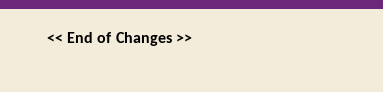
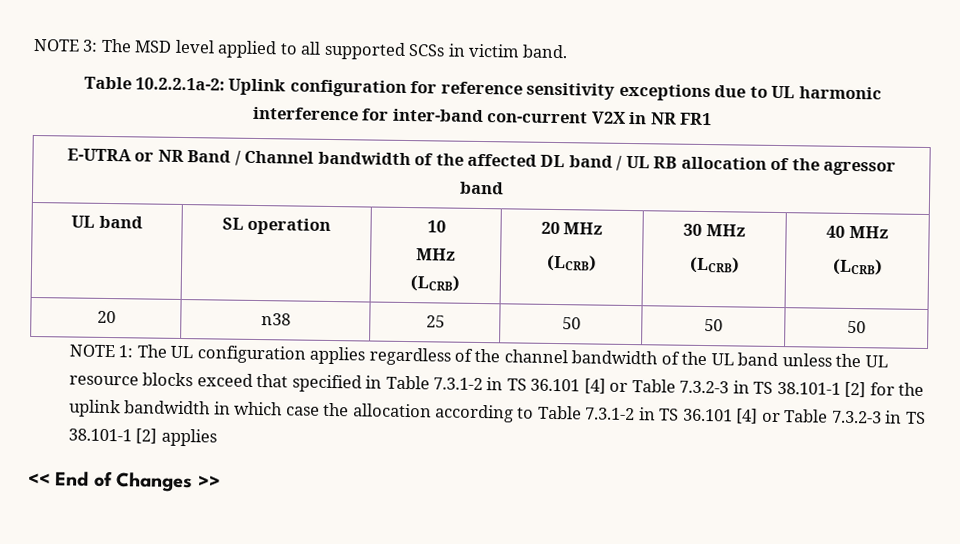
(47, 38) none -> [33,38,569,60] [83,76,882,102] [252,106,713,126] [66,148,897,176] [459,181,504,195] [71,215,143,229] [221,217,332,236] [426,220,446,233] [416,248,456,261] [410,275,460,292] [540,221,604,235] [547,254,597,272] [683,223,746,237] [689,256,740,274] [826,225,889,239] [831,258,883,276] [96,310,116,324] [260,313,291,326] [425,315,445,328] [561,317,581,330] [704,319,723,332] [847,320,866,334] [68,344,888,368] [68,372,924,398] [68,399,926,424] [67,428,217,447] NOTE 3: The MSD level applied to all supported SCSs in victim band. // Table 10.2.2.1a-2: Uplink configuration for reference sensitivity exceptions due to UL harmonic interference for inter-band con-current V2X in NR FR1 // E-UTRA or NR Band / Channel bandwidth of the affected DL band / UL RB allocation of the agressor band // UL band | SL operation | 10 // MHz // (LCRB) | 20 MHz // (LCRB) | 30 MHz // (LCRB) | 40 MHz // (LCRB) // 20 | n38 | 25 | 50 | 50 | 50 // NOTE 1: The UL configuration applies regardless of the channel bandwidth of the UL band unless the UL resource blocks exceed that specified in Table 7.3.1-2 in TS 36.101 [4] or Table 7.3.2-3 in TS 38.101-1 [2] for the uplink bandwidth in which case the allocation according to Table 7.3.1-2 in TS 36.101 [4] or Table 7.3.2-3 in TS 38.101-1 [2] applies //

